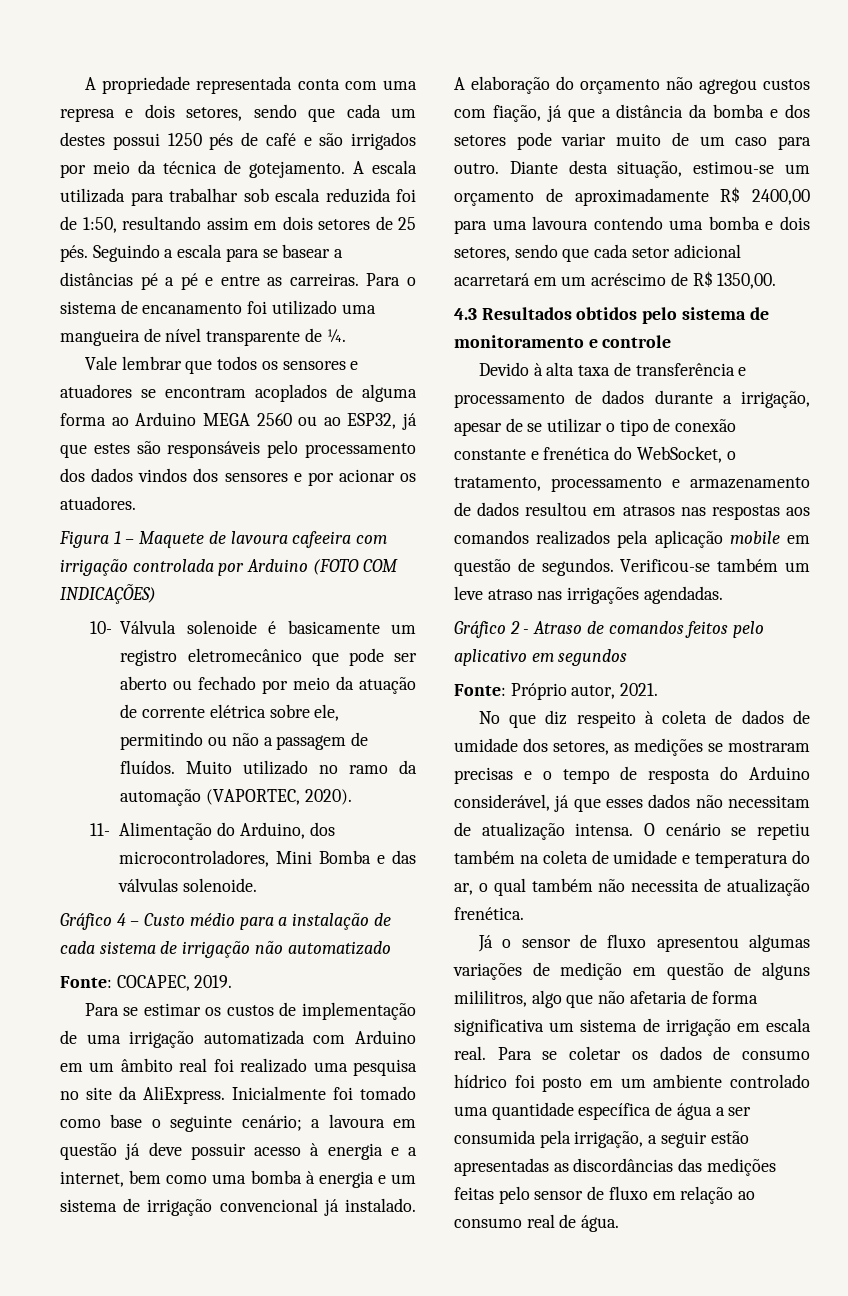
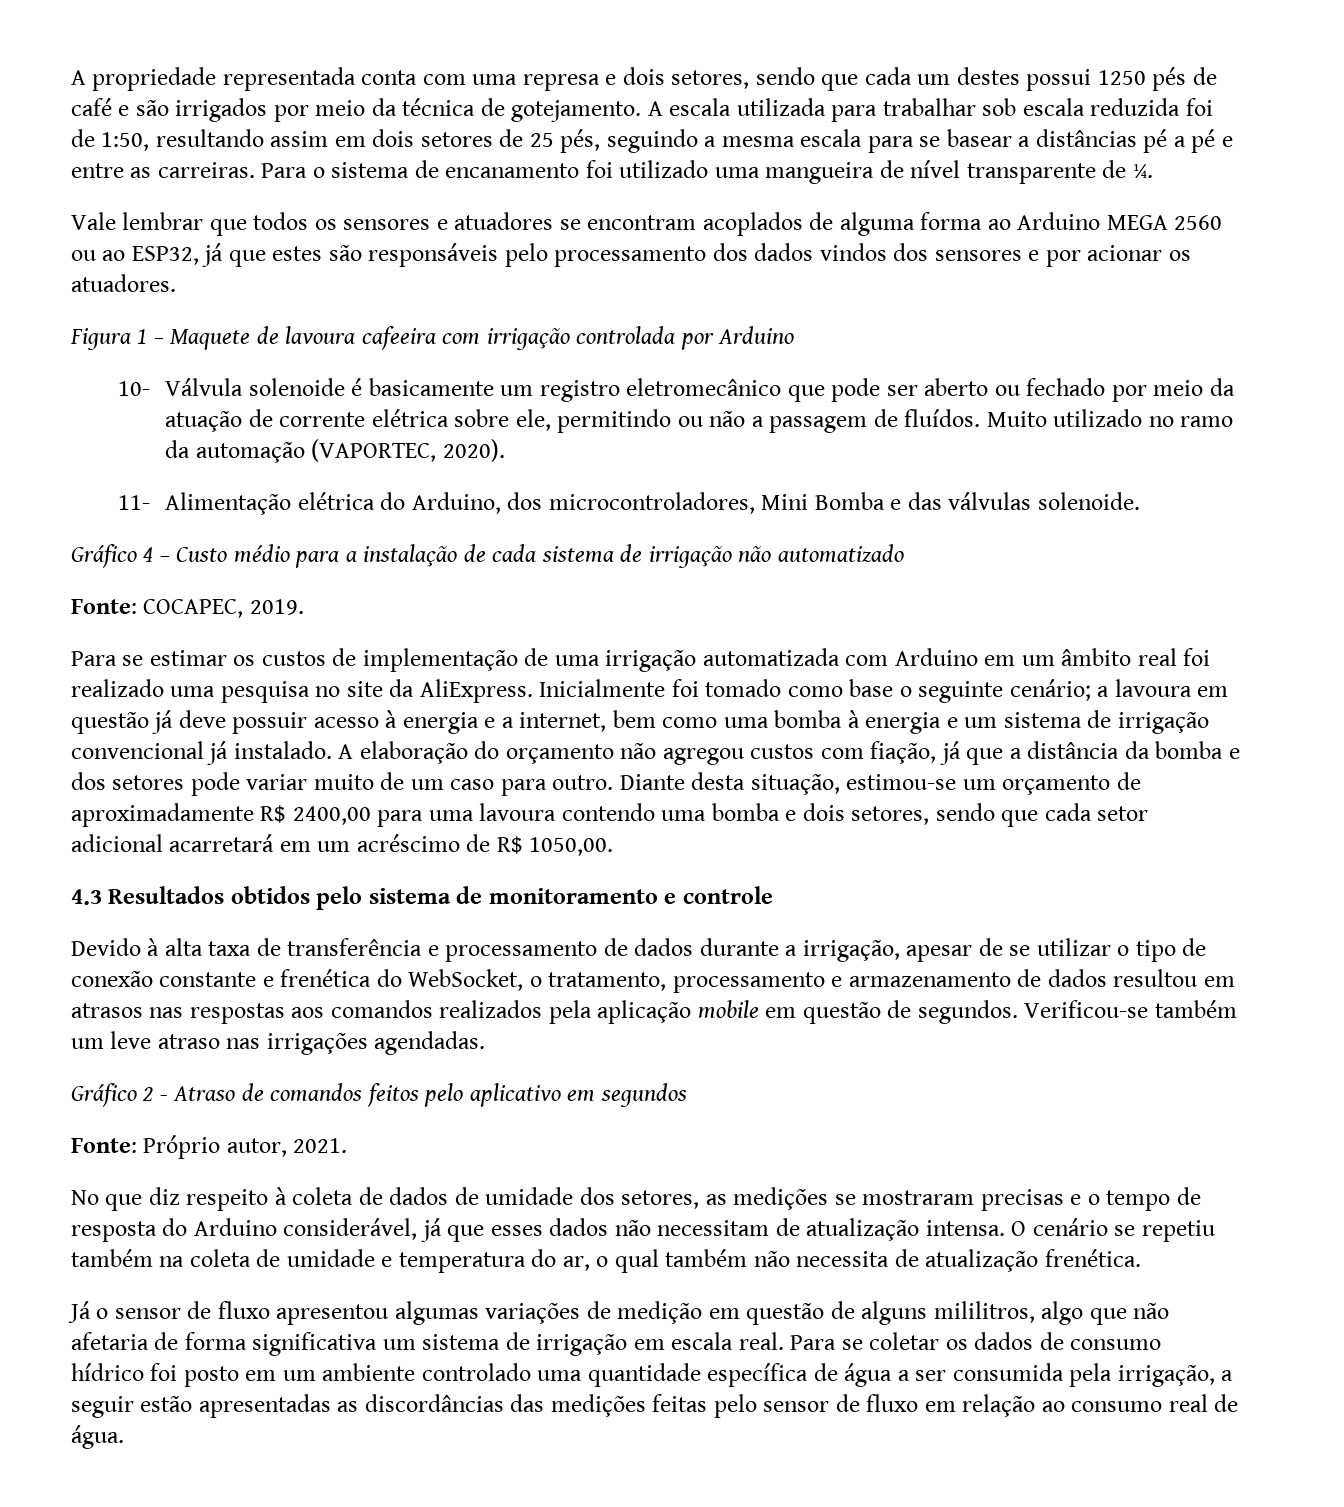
[60,244,174,262] pés. Seguindo a -> [560,129,795,153] pés, seguindo a mesma
[312,559,398,575] [60,583,156,604] (FOTO COM INDICAÇÕES) -> (795, 335) none
(213, 831) none -> [297,492,375,510] elétrica
[717,273,777,289] 1350,00. -> [529,837,614,856] 1050,00.

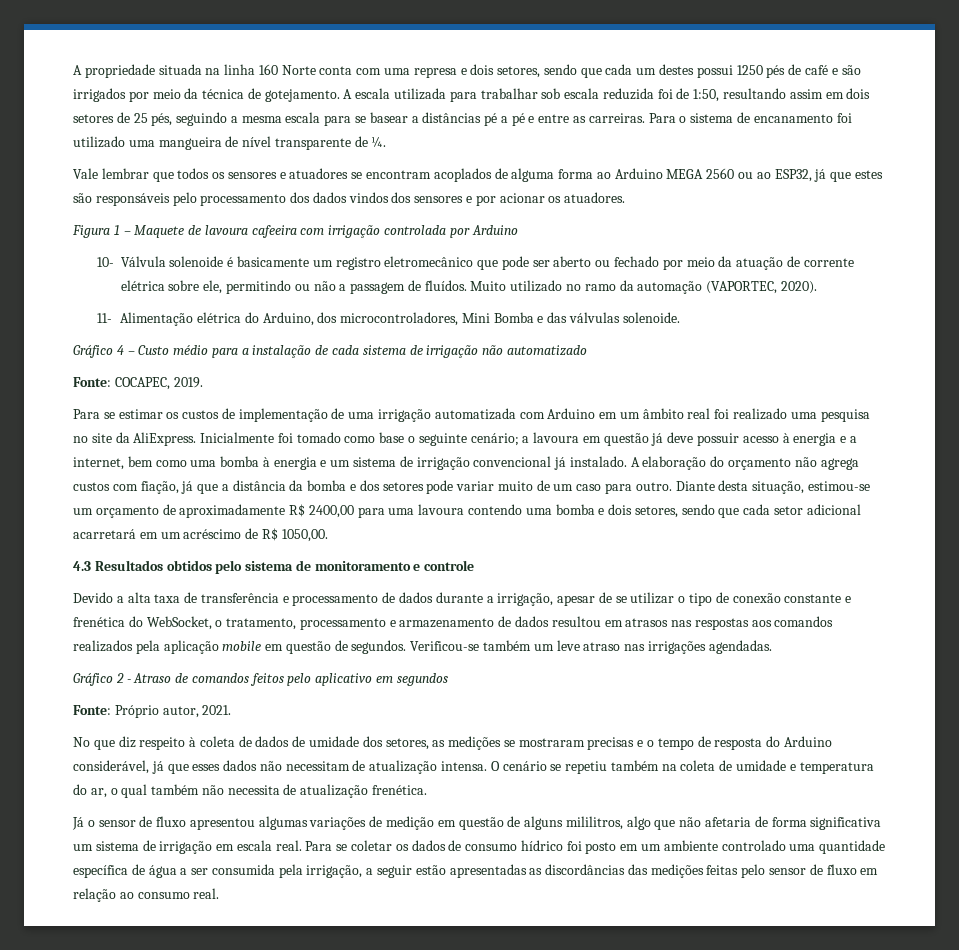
[222,67,356,91] representada -> [158,64,316,75] situada na linha 160 Norte
[662,748,744,765] agregou -> [820,458,859,470] agrega
[147,938,160,956] à -> [116,596,124,603] a
[1168,1394,1239,1412] [71,1425,124,1449] real de água. -> [193,888,220,899] real.

